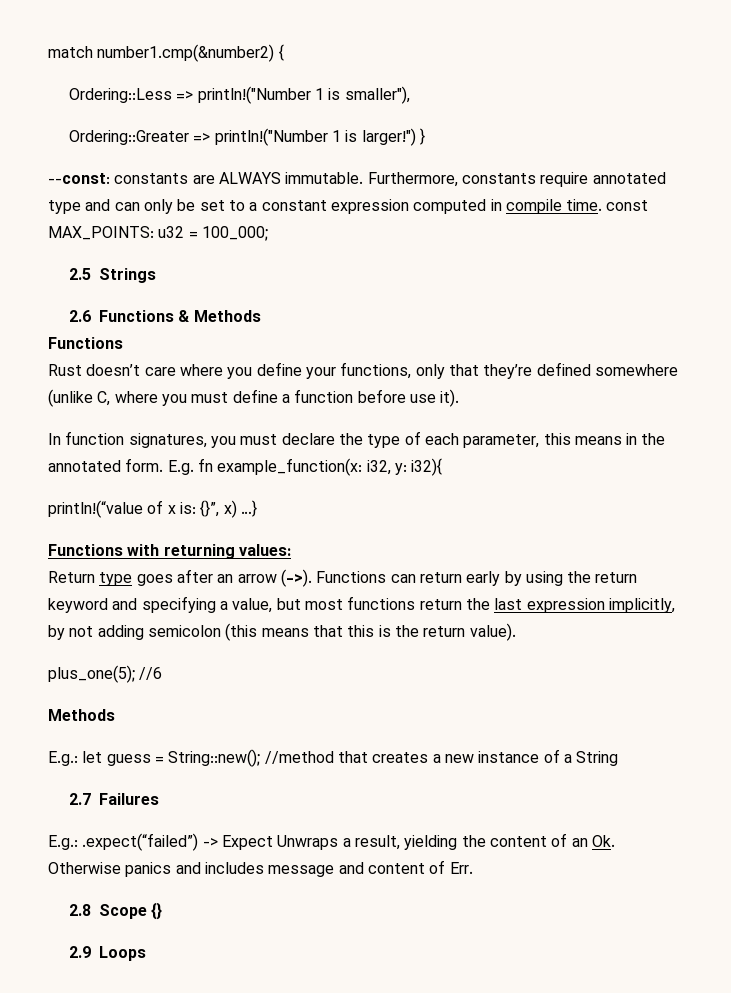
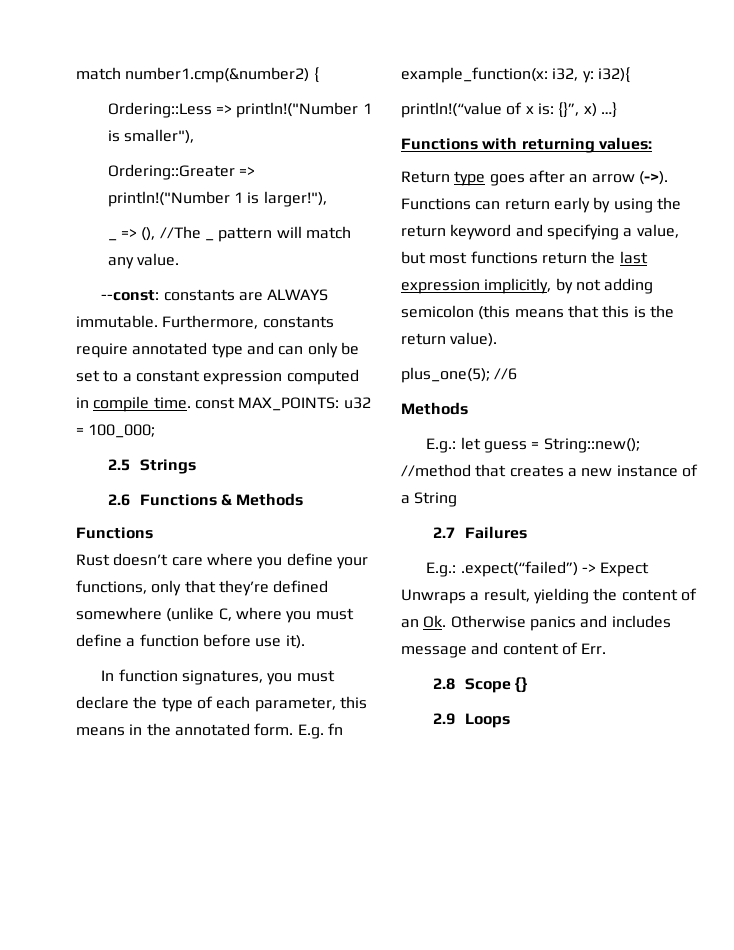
[361,128,425,146] larger!") } -> [263,191,327,207] [107,238,117,241] [121,226,351,242] [107,253,180,269] larger!"), // _ => (), //The _ pattern will match any value.

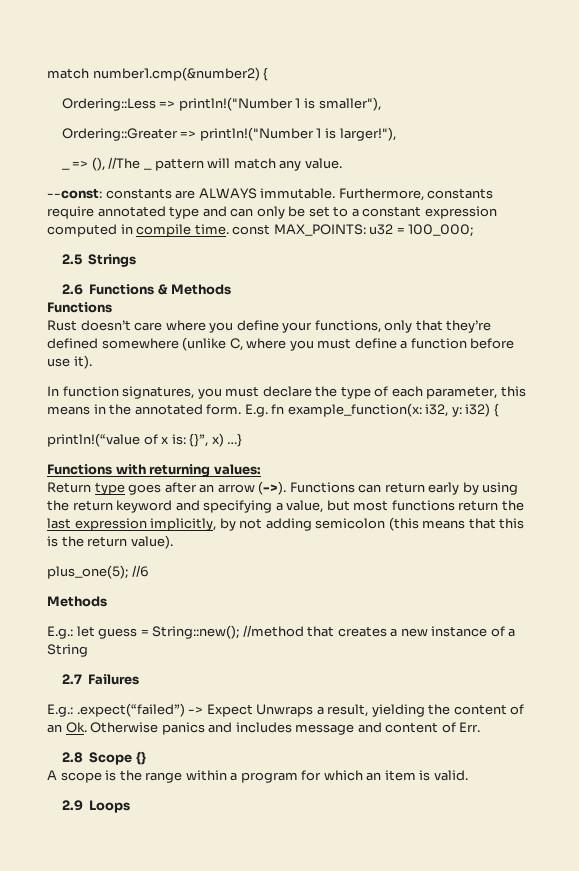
[597,67,630,83] i32){ -> [465,403,499,417] i32) {
(528, 685) none -> [47,770,468,783] // A scope is the range within a program for which an item is valid.

